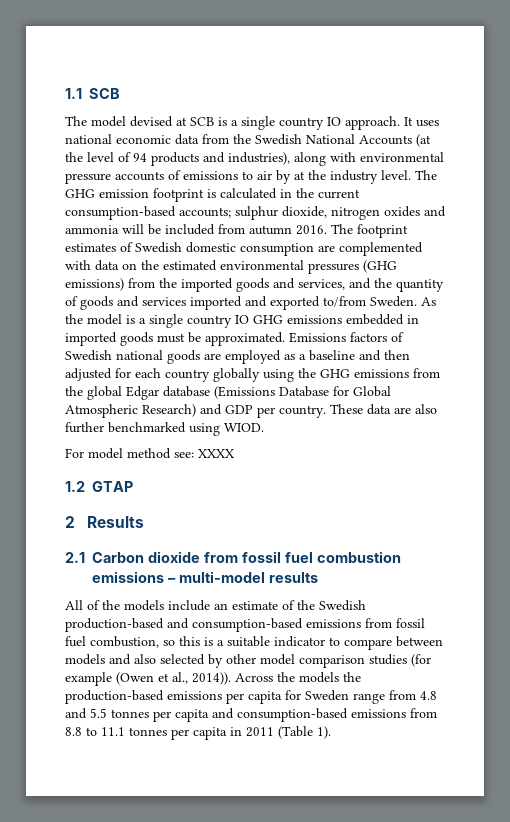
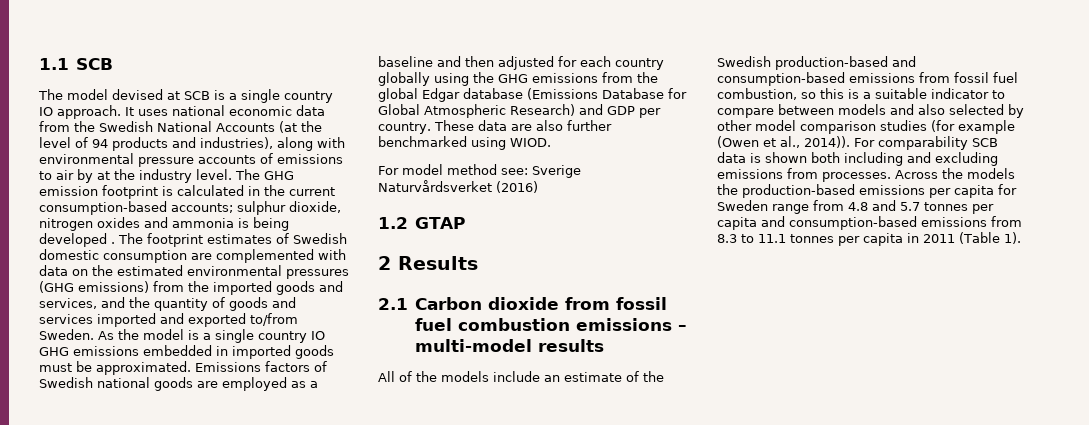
[122,224,327,235] will be included from autumn 2016. -> [238,217,289,231] [39,233,115,247] is being developed .
[198,449,235,458] XXXX -> [532,165,581,178] [378,180,538,193] Sverige Naturvårdsverket (2016)
(231, 678) none -> [854,136,998,150] [717,152,998,166] [717,168,891,182] For comparability SCB data is shown both including and excluding emissions from processes.
[90,708,107,718] 5.5 -> [900,202,920,211] 5.7
[65,727,82,736] 8.8 -> [717,234,737,243] 8.3

